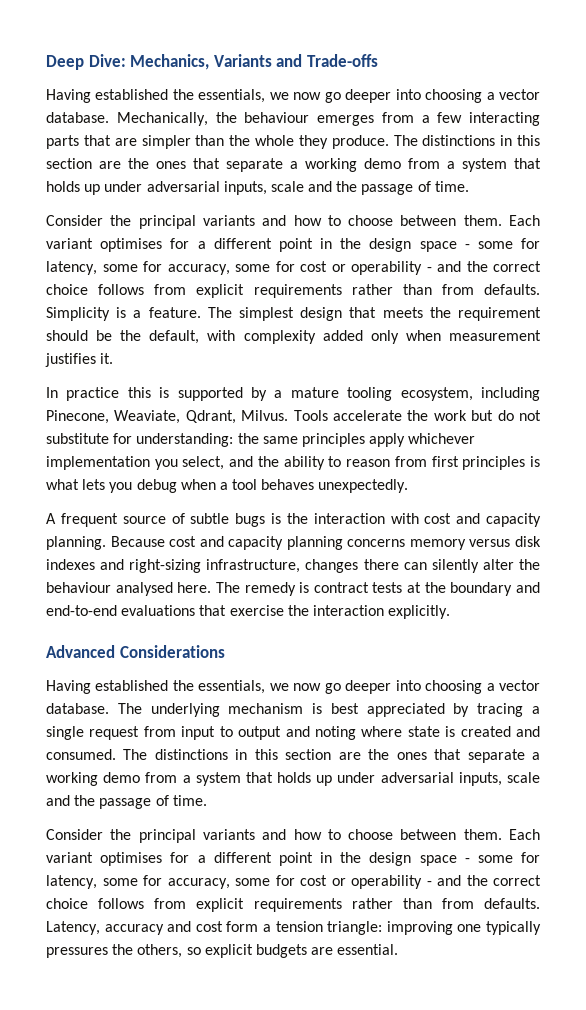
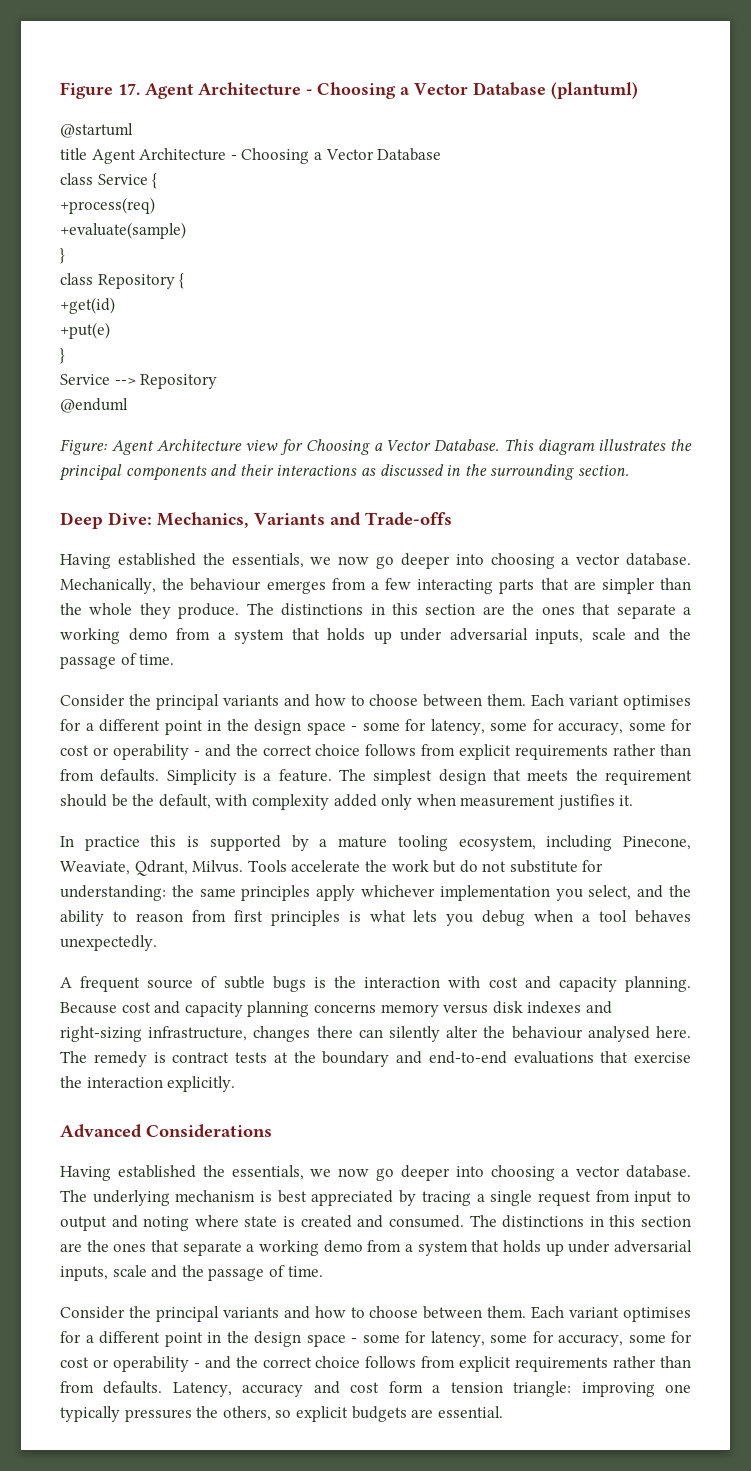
(46, 62) none -> [60,82,638,99] [60,123,133,138] [60,148,442,164] [60,173,158,189] [60,197,155,214] [60,222,186,239] [60,248,65,264] [60,273,185,289] [60,297,115,314] [60,322,110,339] [60,348,65,364] [60,374,218,389] [60,398,128,413] [60,439,692,455] [59,464,629,481] Figure 17. Agent Architecture - Choosing a Vector Database (plantuml) // @startuml // title Agent Architecture - Choosing a Vector Database // class Service { // +process(req) // +evaluate(sample) // } // class Repository { // +get(id) // +put(e) // } // Service --> Repository // @enduml // Figure: Agent Architecture view for Choosing a Vector Database. This diagram illustrates the principal components and their interactions as discussed in the surrounding section. //

